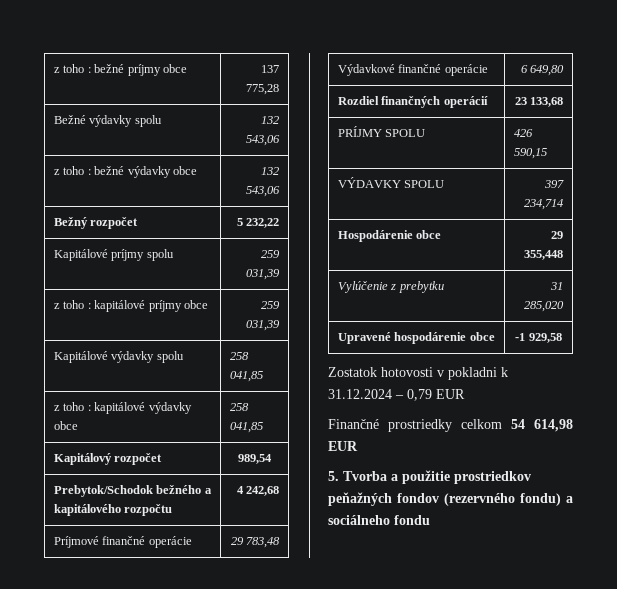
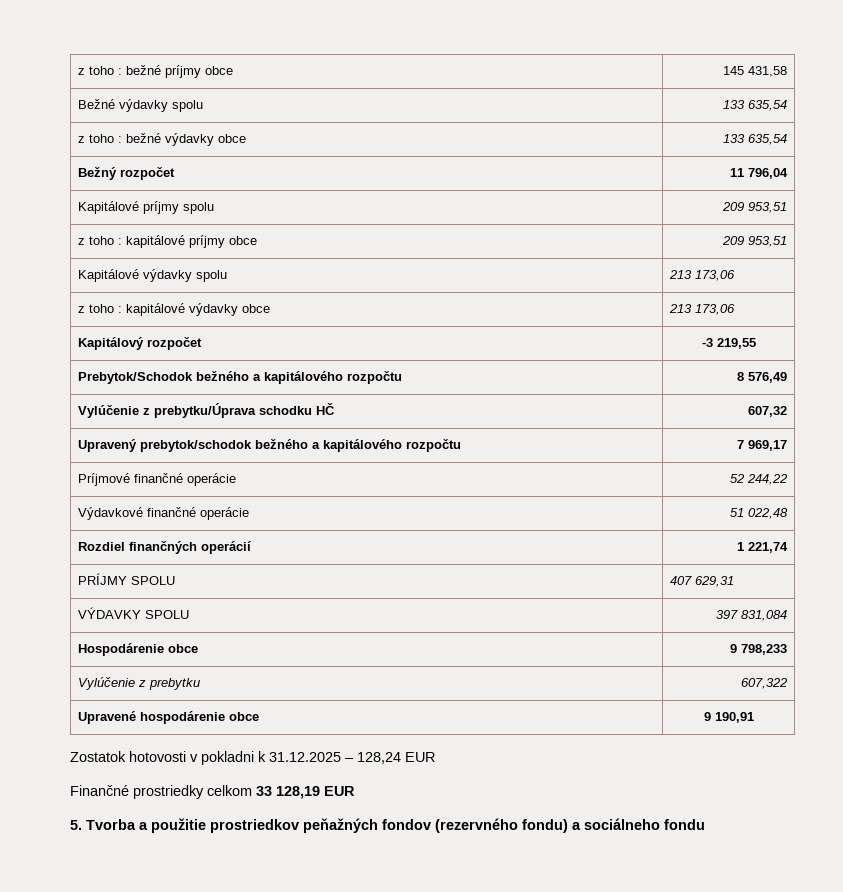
[260,65,279,73] [245,84,279,95] 137 775,28 -> [722,66,787,77] 145 431,58
[260,116,279,124] [245,135,280,146] 132 543,06 -> [722,100,787,111] 133 635,54
[260,167,279,175] [245,186,280,197] 132 543,06 -> [722,134,787,145] 133 635,54
[236,218,279,228] 5 232,22 -> [729,168,788,179] 11 796,04
[260,250,280,258] [245,269,280,280] 259 031,39 -> [721,202,787,213] 209 953,51
[260,301,280,309] [245,320,280,331] 259 031,39 -> [721,236,787,247] 209 953,51
[230,352,250,360] [230,371,264,382] 258 041,85 -> [669,270,736,281] 213 173,06
[230,403,250,411] [230,422,264,433] 258 041,85 -> [669,304,736,315] 213 173,06
[238,454,272,464] 989,54 -> [701,338,756,349] -3 219,55
[236,486,279,496] 4 242,68 -> [736,372,787,383] [78,403,336,418] [747,406,787,417] [78,439,462,452] [736,440,787,451] 8 576,49 // Vylúčenie z prebytku/Úprava schodku HČ | 607,32 // Upravený prebytok/schodok bežného a kapitálového rozpočtu | 7 969,17
[230,537,280,548] 29 783,48 -> [729,474,788,485] 52 244,22
[520,65,564,76] 6 649,80 -> [729,508,788,519] 51 022,48
[514,97,563,107] 23 133,68 -> [736,542,788,553] 1 221,74
[514,129,534,137] [514,148,548,159] 426 590,15 -> [670,576,735,587] 407 629,31
[523,199,563,210] 234,714 -> [740,610,787,621] 831,084
[550,231,563,239] [523,250,563,260] 29 355,448 -> [729,644,787,655] 9 798,233
[549,282,563,290] [523,301,564,312] 31 285,020 -> [740,678,788,689] 607,322
[515,333,562,343] -1 929,58 -> [703,712,754,723] 9 190,91
[328,389,432,401] 31.12.2024 – 0,79 -> [269,752,401,764] 31.12.2025 – 128,24
[511,419,573,432] 54 614,98 -> [256,786,320,799] 33 128,19

